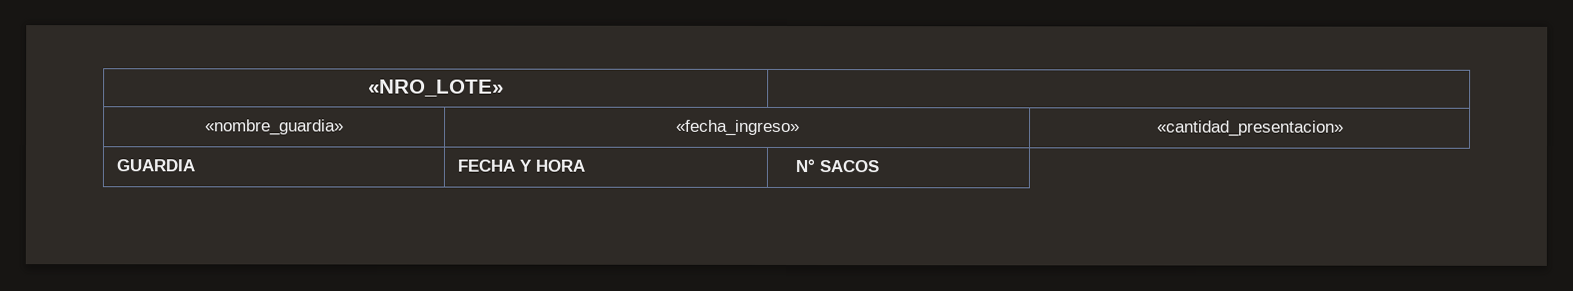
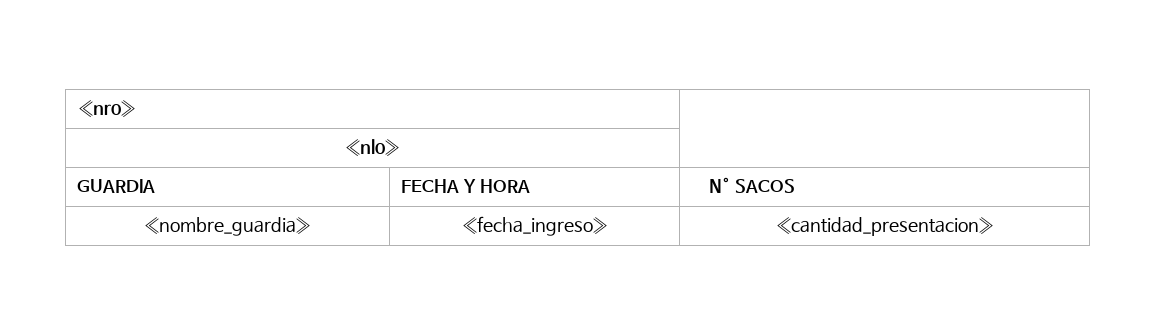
[368,79,504,97] [205,119,344,136] [675,119,800,137] [1156,120,1344,137] «NRO_LOTE» | // «nombre_guardia» | «fecha_ingreso» | «cantidad_presentacion» -> [77,100,138,118] [344,139,401,157] «nro» | // «nlo» |
(880, 166) none -> [143,217,312,236] [460,216,609,236] [774,217,995,236] // «nombre_guardia» | «fecha_ingreso» | «cantidad_presentacion»

